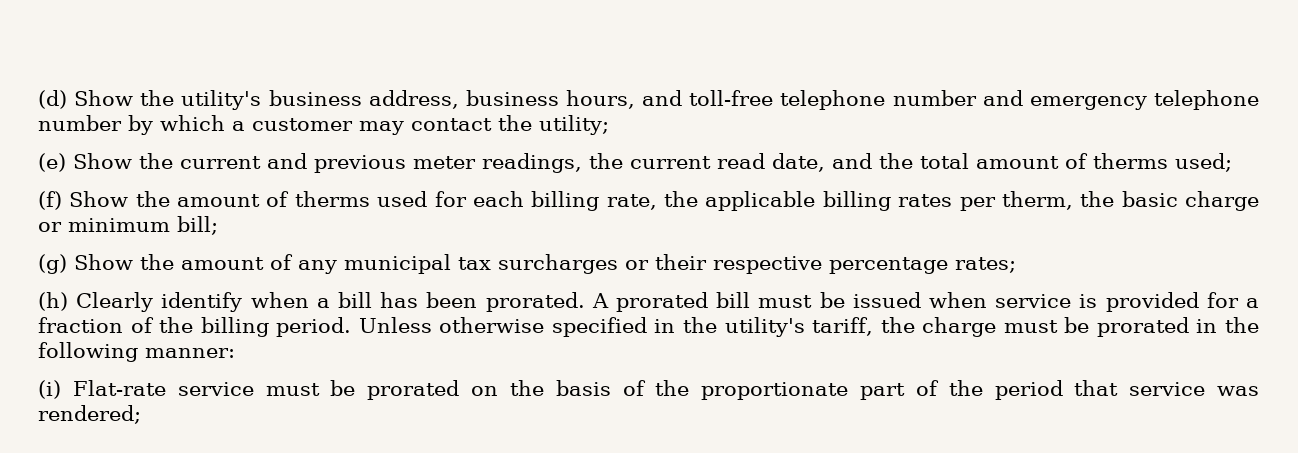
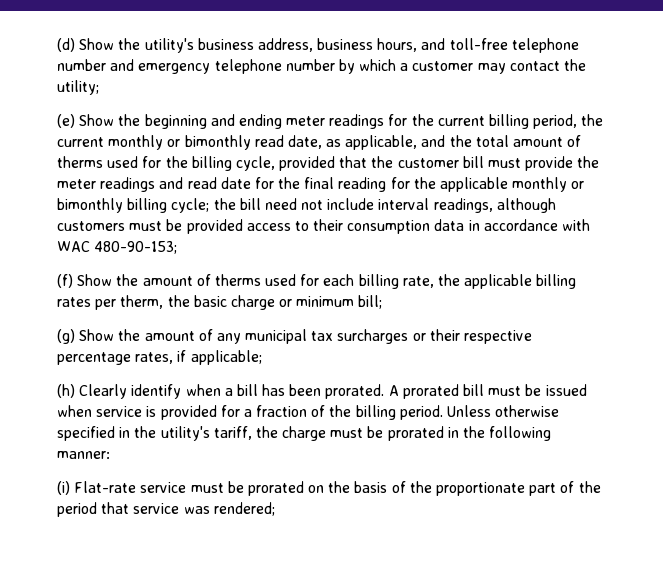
[180,153,825,173] current and previous meter readings, the current read date, -> [144,114,604,129] [57,135,418,150] beginning and ending meter readings for the current billing period, the current monthly or bimonthly read date, as applicable,
[1175,153,1232,172] used; -> [107,156,600,171] [57,177,585,192] [57,198,556,213] [57,219,591,234] [57,241,178,254] used for the billing cycle, provided that the customer bill must provide the meter readings and read date for the final reading for the applicable monthly or bimonthly billing cycle; the bill need not include interval readings, although customers must be provided access to their consumption data in accordance with WAC 480-90-153;
[955,257,1016,273] rates; -> [135,350,262,365] rates, if applicable;

